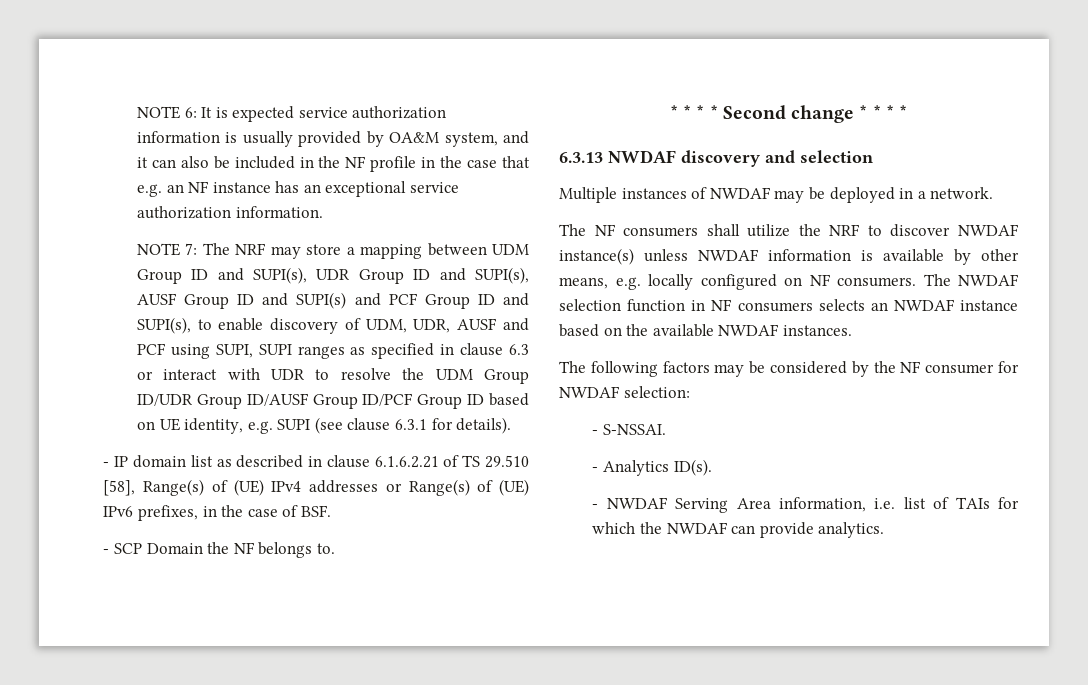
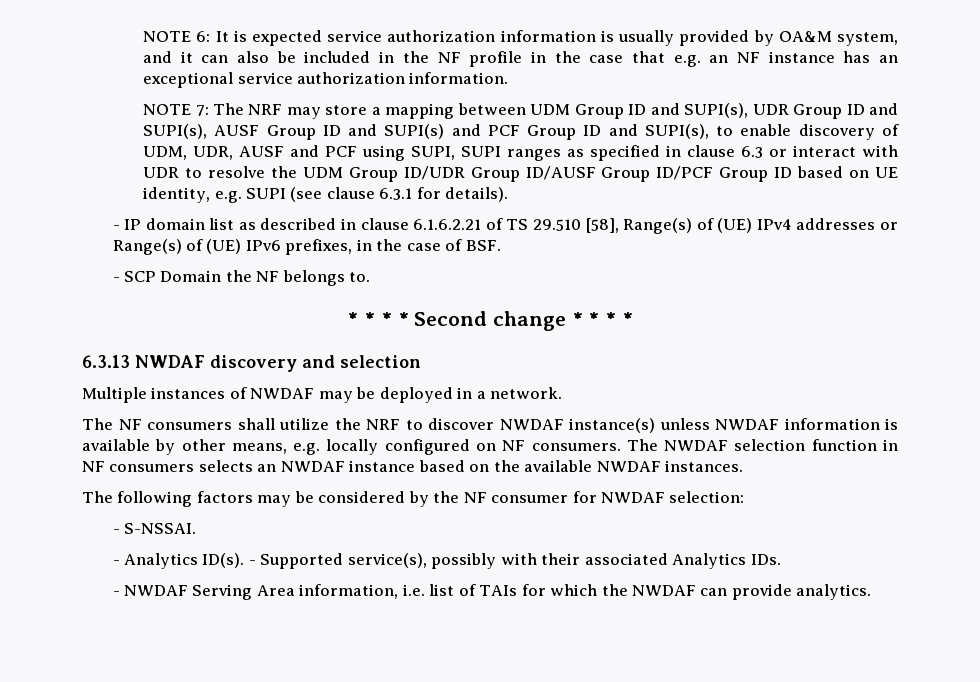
(712, 467) none -> [248,553,781,569] - Supported service(s), possibly with their associated Analytics IDs.

